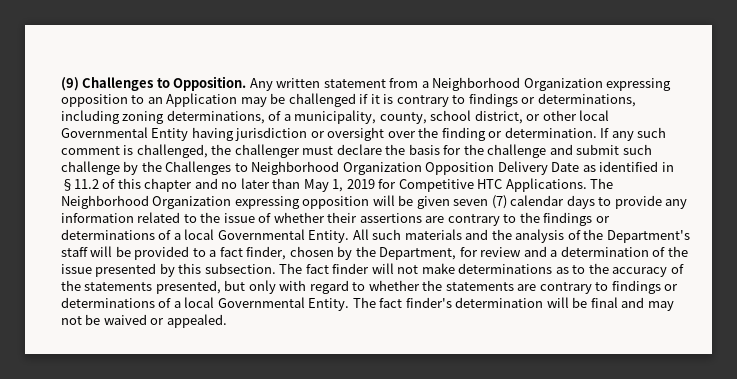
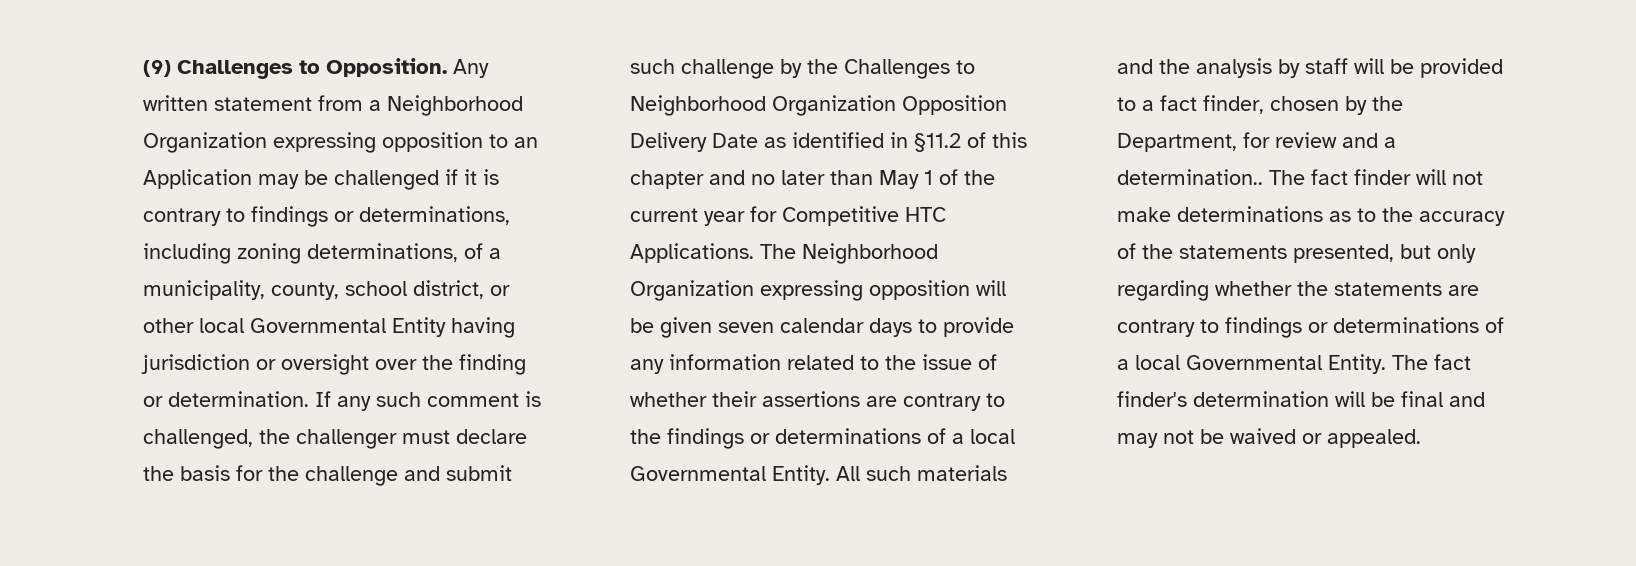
[332,179,375,192] 1, 2019 -> [924,169,996,185] [630,208,746,226] 1 of the current year
[491,195,507,209] (7) -> (775, 327) none
[567,229,690,243] of the Department's -> [1278,59,1301,78] by
[560,246,688,257] [60,263,276,277] determination of the issue presented by this subsection. -> [1117,169,1264,185] determination..
[279,280,366,294] with regard to -> [1117,280,1210,301] regarding

